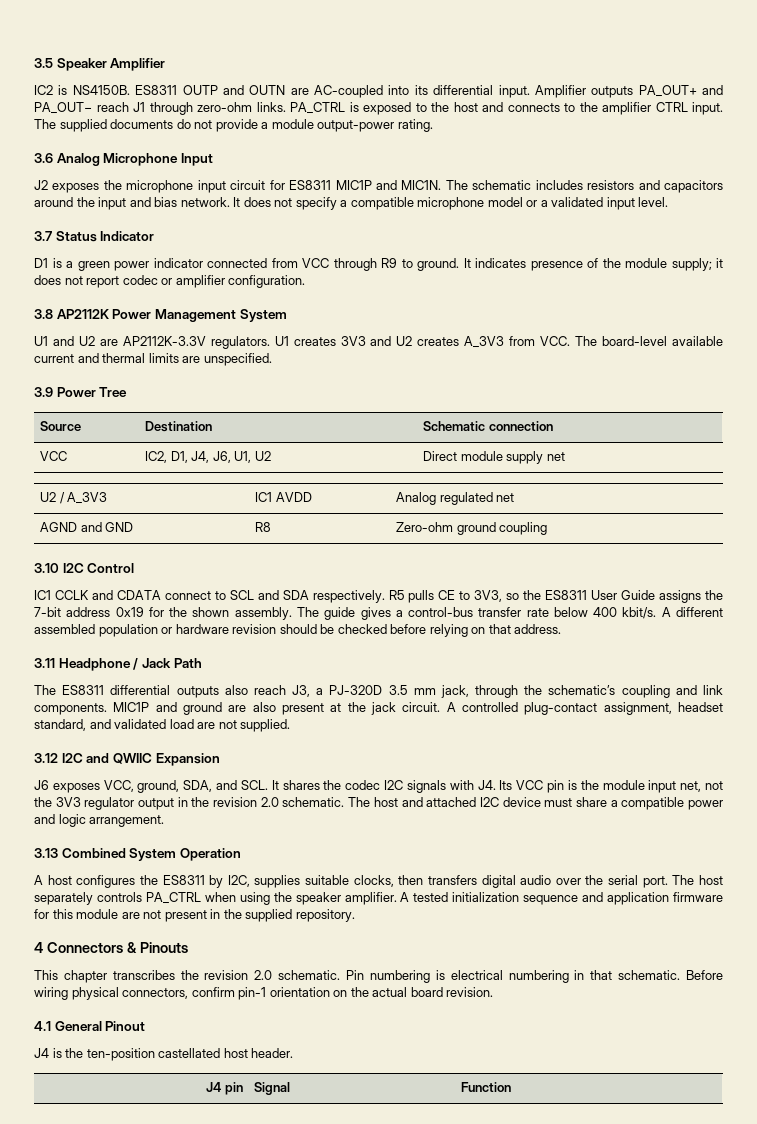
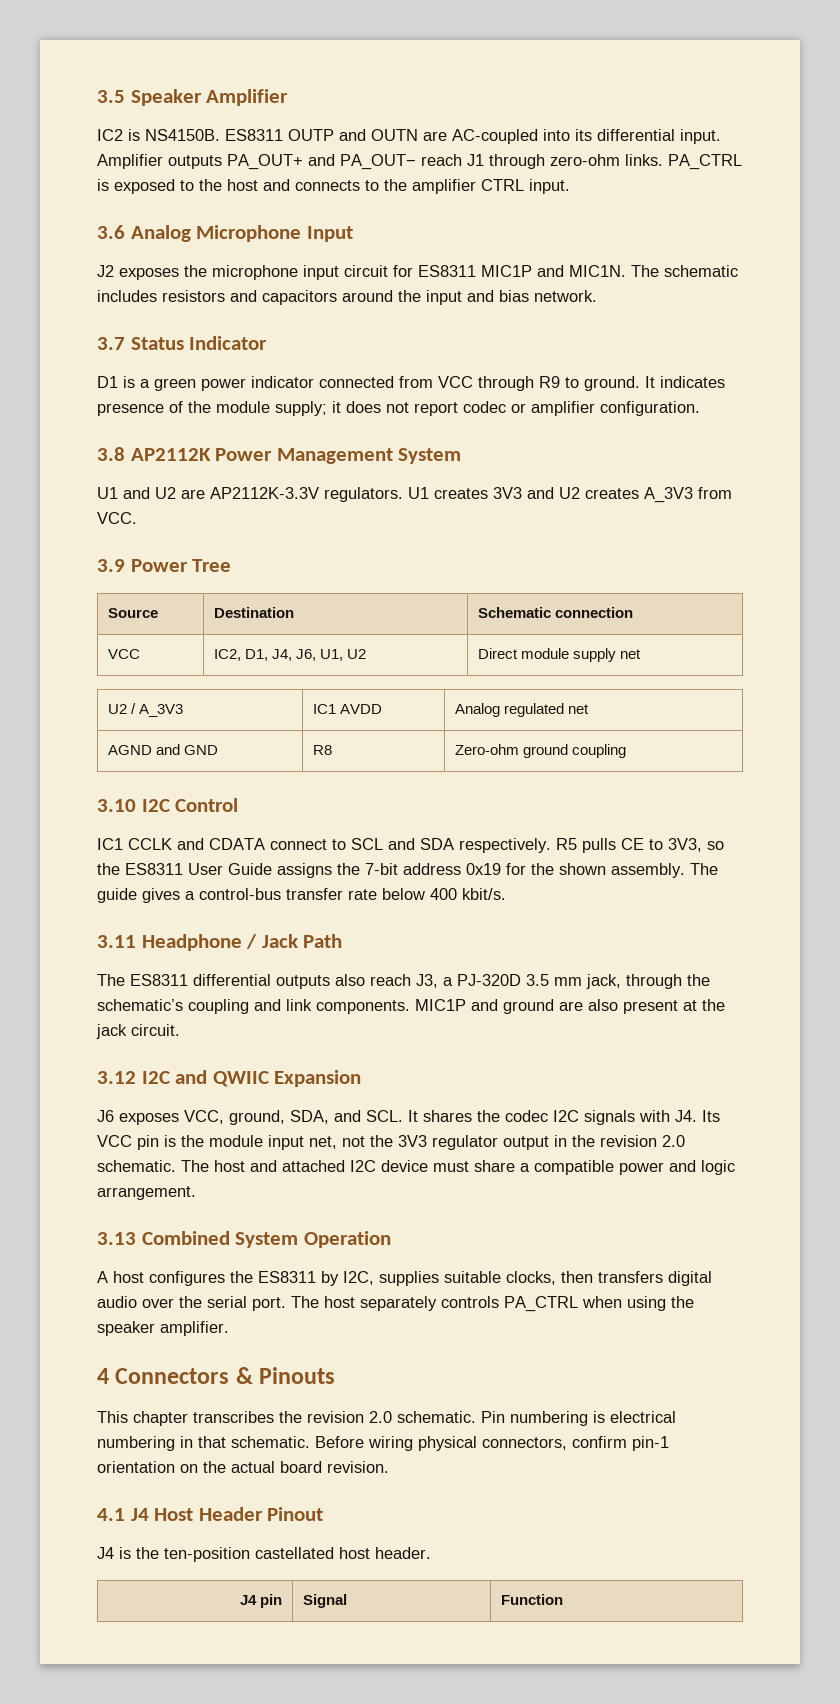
[34,119,433,132] The supplied documents do not provide a module output-power rating. -> (570, 186) none
[233,197,669,210] It does not specify a compatible microphone model or a validated input level. -> (597, 296) none
[575,336,724,346] [34,353,272,366] The board-level available current and thermal limits are unspecified. -> (137, 518) none
[661,607,724,617] [34,624,562,637] A different assembled population or hardware revision should be checked before relying on that address. -> (506, 894) none
[446,702,723,715] [34,719,291,732] A controlled plug-contact assignment, headset standard, and validated load are not supplied. -> (180, 1030) none
[400,892,724,905] [34,909,355,922] A tested initialization sequence and application firmware for this module are not present in the supplied repository. -> (229, 1328) none
[54,1021,102,1031] General -> [130,1507,263,1521] J4 Host Header

